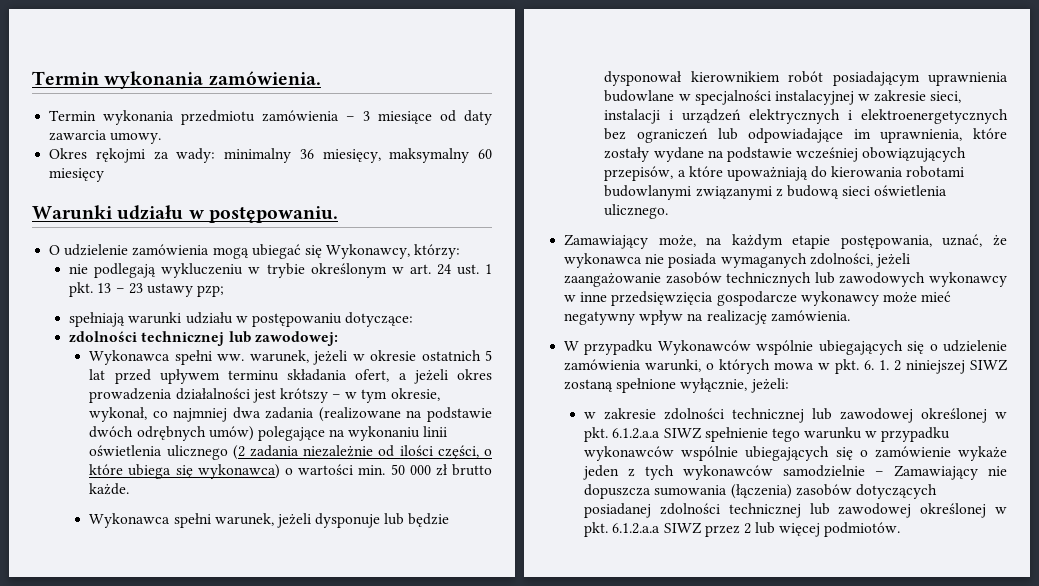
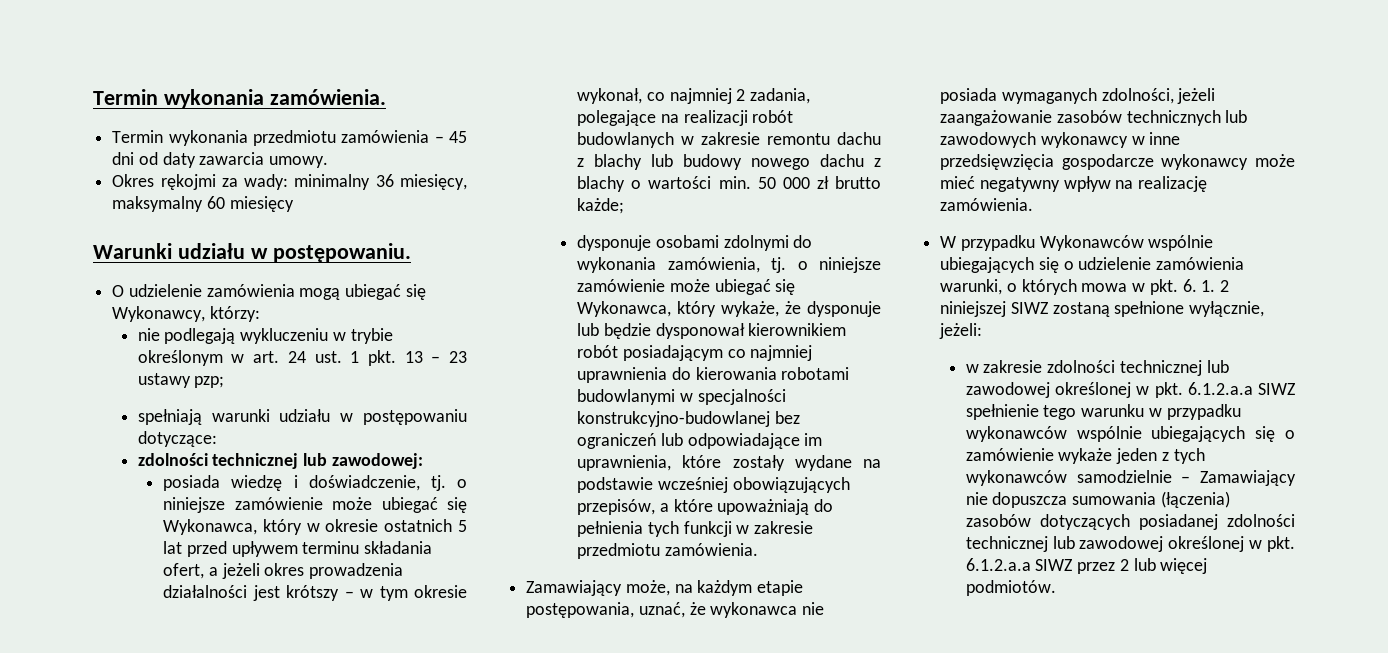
[363,111,433,124] 3 miesiące -> [449,131,467,143] [112,152,135,165] 45 dni
[89,350,348,365] Wykonawca spełni ww. warunek, jeżeli -> [163,475,468,491] [163,497,468,513] [163,519,302,535] posiada wiedzę i doświadczenie, tj. o niniejsze zamówienie może ubiegać się Wykonawca, który
[390,388,440,401] okresie, -> [414,585,468,598] okresie
[232,407,493,422] [89,426,448,441] [89,445,493,460] [89,464,280,479] dwa zadania (realizowane na podstawie dwóch odrębnych umów) polegające na wykonaniu linii oświetlenia ulicznego (2 zadania niezależnie od ilości części, o które ubiega się wykonawca) -> [736,88,811,104] [577,110,794,126] [577,132,881,148] [577,154,881,170] [577,176,626,192] 2 zadania, polegające na realizacji robót budowlanych w zakresie remontu dachu z blachy lub budowy nowego dachu z blachy
[89,483,130,495] [89,513,311,528] każde. // Wykonawca spełni warunek, jeżeli -> [577,198,625,214] [577,235,813,251] [577,257,882,273] [577,279,796,295] [577,301,802,317] każde; // dysponuje osobami zdolnymi do wykonania zamówienia, tj. o niniejsze zamówienie może ubiegać się Wykonawca, który wykaże, że
[928,72,1008,86] [604,90,962,105] [604,109,1008,124] uprawnienia budowlane w specjalności instalacyjnej w zakresie sieci, instalacji i urządzeń elektrycznych i elektroenergetycznych -> [727,345,813,361] [577,367,850,383] [577,389,786,405] [577,411,771,427] co najmniej uprawnienia do kierowania robotami budowlanymi w specjalności konstrukcyjno-budowlanej
[831,166,965,178] [604,185,948,200] [604,204,669,219] kierowania robotami budowlanymi związanymi z budową sieci oświetlenia ulicznego. -> [577,521,814,537] [577,543,758,559] pełnienia tych funkcji w zakresie przedmiotu zamówienia.

